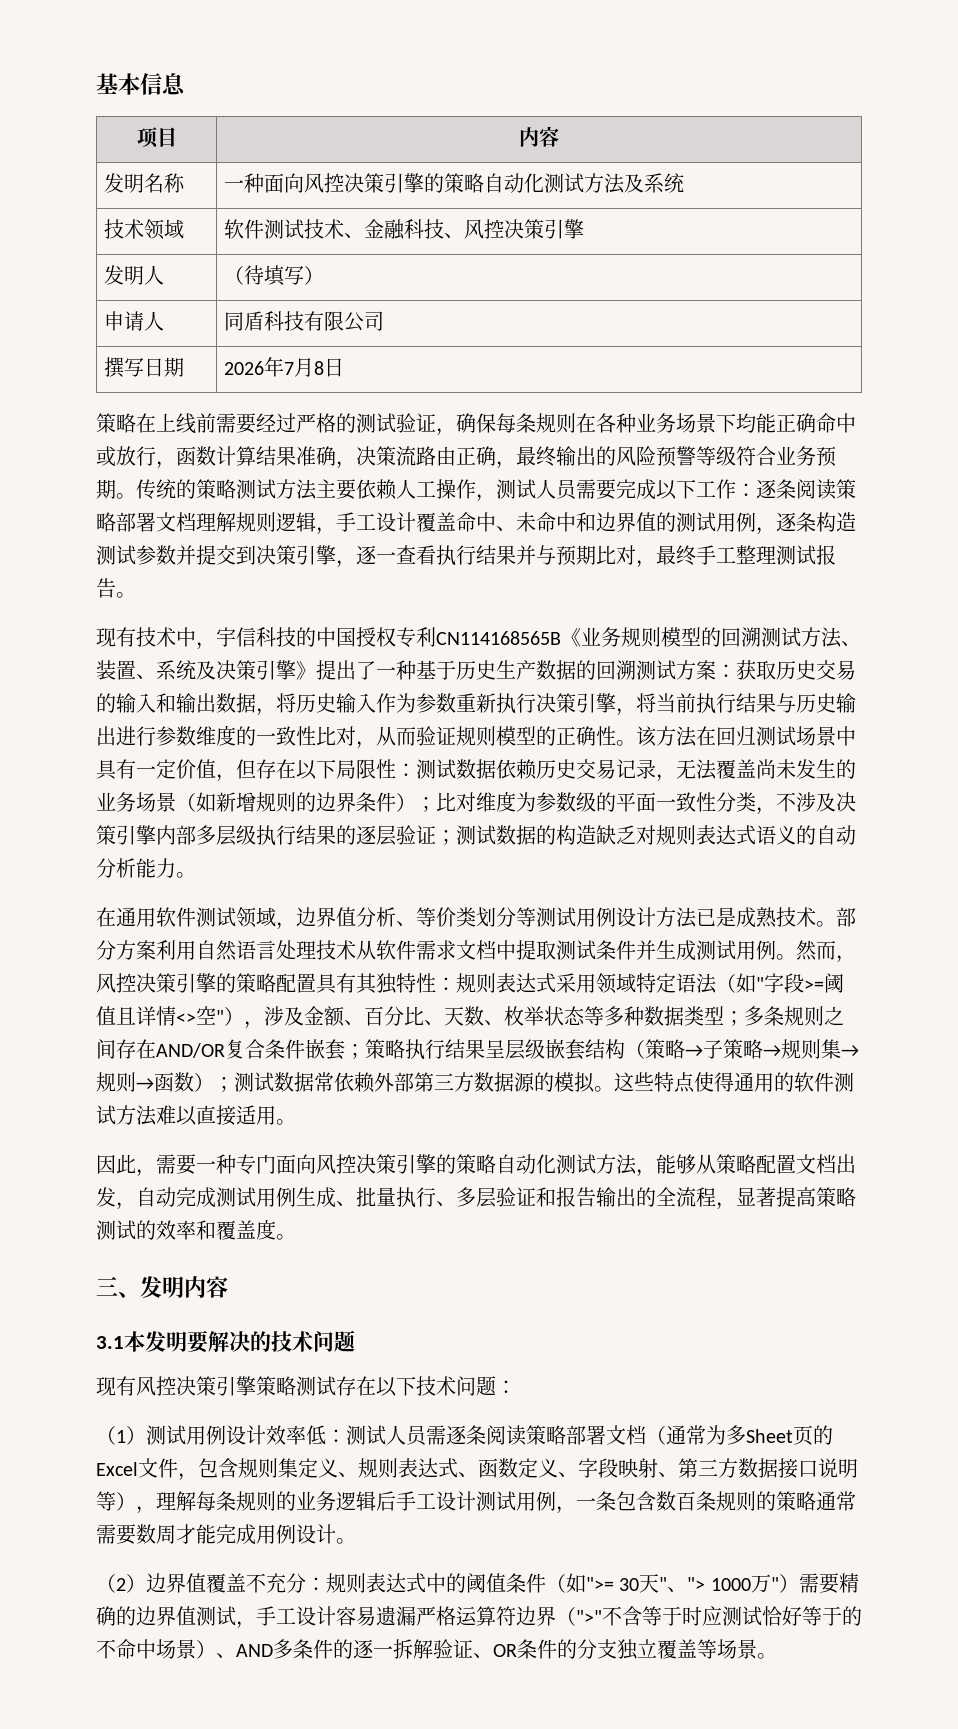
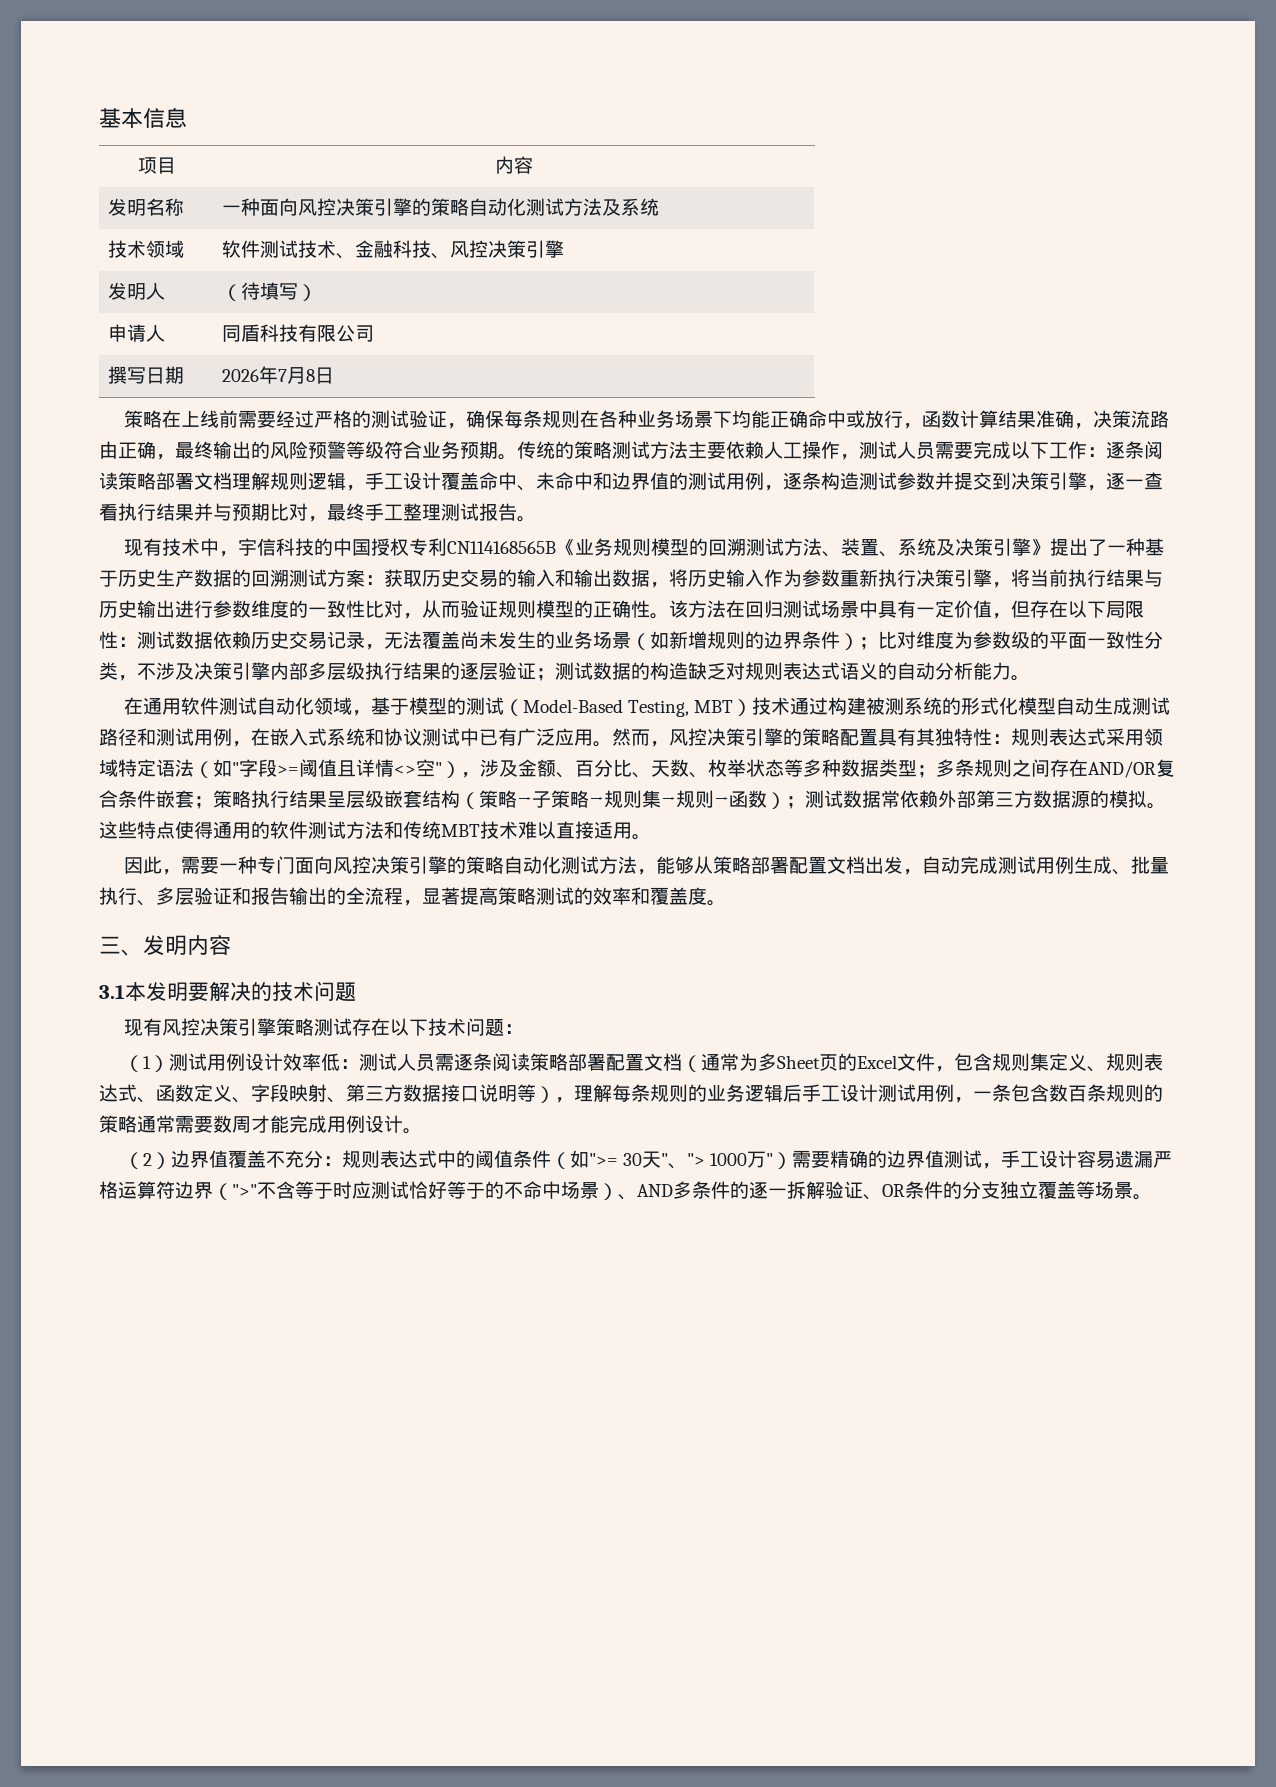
[236,907,856,930] [96,940,776,961] 领域，边界值分析、等价类划分等测试用例设计方法已是成熟技术。部分方案利用自然语言处理技术从软件需求文档中提取测试条件并生成测试用例 -> [256,697,1171,717] [99,728,593,747] 自动化领域，基于模型的测试（Model-Based Testing, MBT）技术通过构建被测系统的形式化模型自动生成测试路径和测试用例，在嵌入式系统和协议测试中已有广泛应用
(157, 1115) none -> [384,821,518,839] 和传统MBT技术
(756, 1164) none -> [750,856,789,874] 部署
(606, 1435) none -> [605,1054,644,1071] 配置

